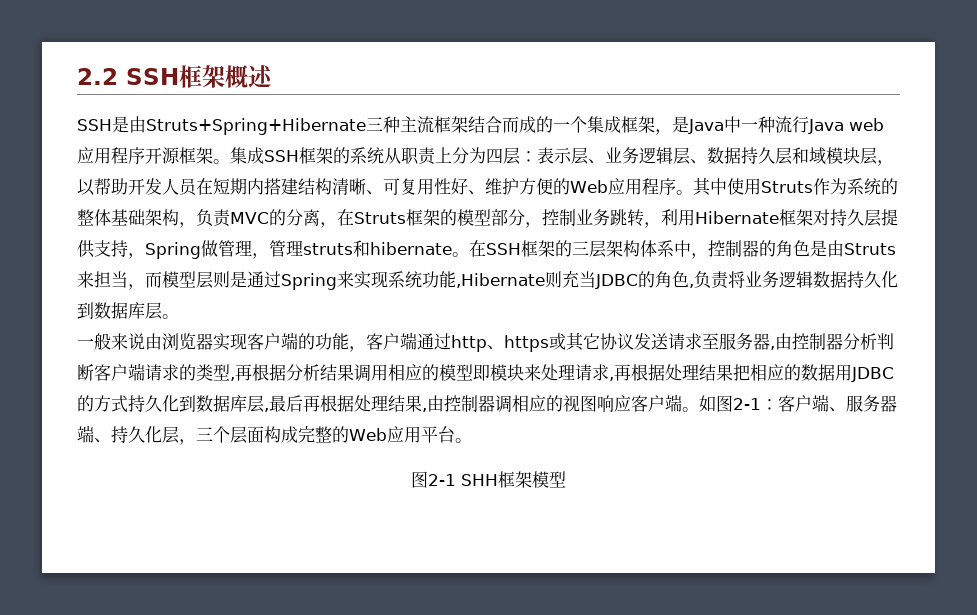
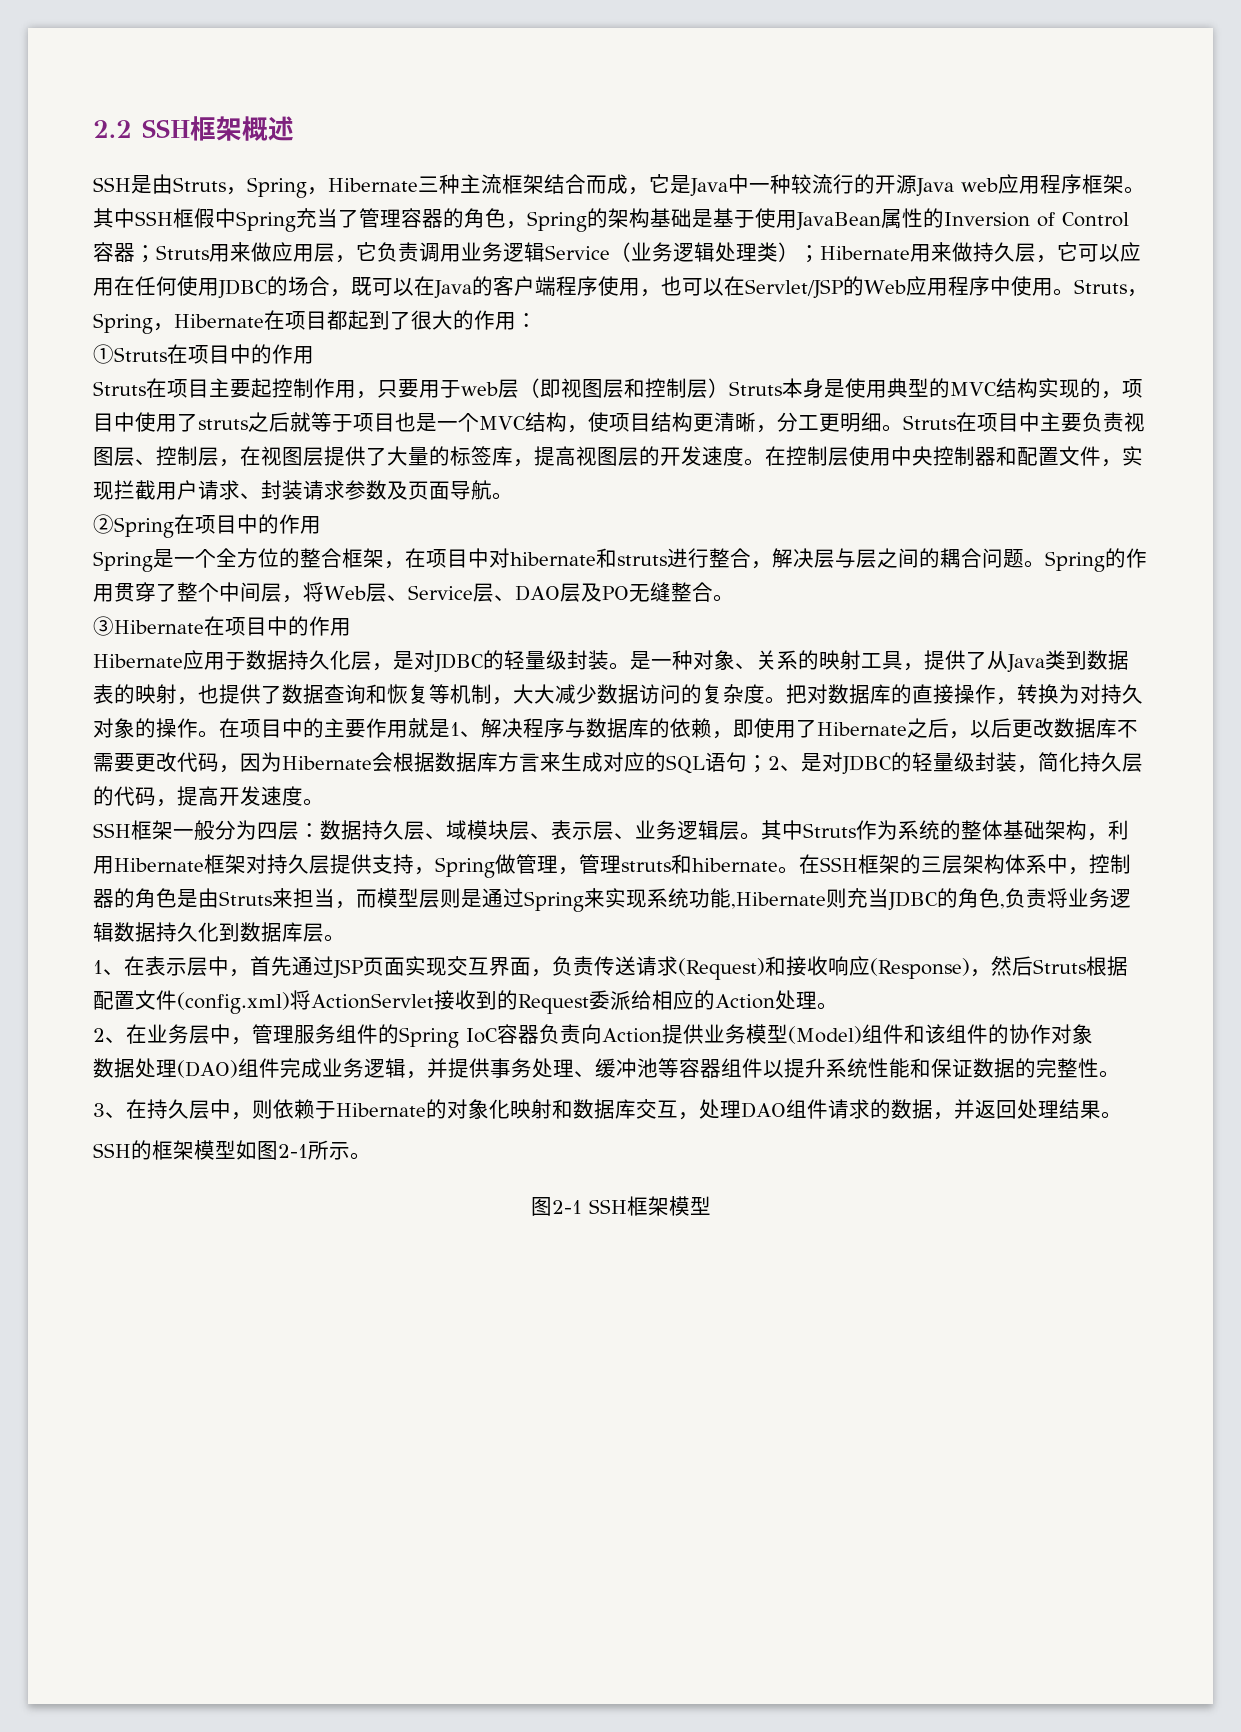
[146,118,366,135] Struts+Spring+Hibernate -> [173,177,418,198] Struts，Spring，Hibernate
[536,116,884,135] [77,147,537,165] 的一个集成框架，是Java中一种流行Java web应用程序开源框架。集成SSH框架的系统从职责上分为四层： -> [628,174,1145,197] [93,208,1129,232] [93,242,1141,263] [93,276,1148,299] [93,310,537,334] [93,344,314,364] [93,378,1143,399] [93,412,1145,433] [93,446,1143,467] [93,480,513,500] [93,514,321,538] [93,548,1147,572] [93,582,734,603] [93,616,351,636] [93,650,1129,673] [93,684,1143,705] [93,718,1138,739] [93,752,1143,775] [93,786,324,807] [93,820,551,840] ，它是Java中一种较流行的开源Java web应用程序框架。其中SSH框假中Spring充当了管理容器的角色，Spring的架构基础是基于使用JavaBean属性的Inversion of Control容器；Struts用来做应用层，它负责调用业务逻辑Service（业务逻辑处理类）；Hibernate用来做持久层，它可以应用在任何使用JDBC的场合，既可以在Java的客户端程序使用，也可以在Servlet/JSP的Web应用程序中使用。Struts，Spring，Hibernate在项目都起到了很大的作用： // ①Struts在项目中的作用 // Struts在项目主要起控制作用，只要用于web层（即视图层和控制层）Struts本身是使用典型的MVC结构实现的，项目中使用了struts之后就等于项目也是一个MVC结构，使项目结构更清晰，分工更明细。Struts在项目中主要负责视图层、控制层，在视图层提供了大量的标签库，提高视图层的开发速度。在控制层使用中央控制器和配置文件，实现拦截用户请求、封装请求参数及页面导航。 // ②Spring在项目中的作用 // Spring是一个全方位的整合框架，在项目中对hibernate和struts进行整合，解决层与层之间的耦合问题。Spring的作用贯穿了整个中间层，将Web层、Service层、DAO层及PO无缝整合。 // ③Hibernate在项目中的作用 // Hibernate应用于数据持久化层，是对JDBC的轻量级封装。是一种对象、关系的映射工具，提供了从Java类到数据表的映射，也提供了数据查询和恢复等机制，大大减少数据访问的复杂度。把对数据库的直接操作，转换为对持久对象的操作。在项目中的主要作用就是1、解决程序与数据库的依赖，即使用了Hibernate之后，以后更改数据库不需要更改代码，因为Hibernate会根据数据库方言来生成对应的SQL语句；2、是对JDBC的轻量级封装，简化持久层的代码，提高开发速度。 // SSH框架一般分为四层：数据持久层、域模块层、
[690,147,894,166] [77,177,761,196] 、数据持久层和域模块层，以帮助开发人员在短期内搭建结构清晰、可复用性好、维护方便的Web应用程序。其中使用 -> [740,820,803,840] 。其中
[196,209,661,228] 负责MVC的分离，在Struts框架的模型部分，控制业务跳转， -> (1108, 837) none
[77,332,894,352] [77,363,894,382] [77,394,897,413] [77,425,455,445] 一般来说由浏览器实现客户端的功能，客户端通过http、https或其它协议发送请求至服务器,由控制器分析判断客户端请求的类型,再根据分析结果调用相应的模型即模块来处理请求,再根据处理结果把相应的数据用JDBC的方式持久化到数据库层,最后再根据处理结果,由控制器调相应的视图响应客户端。如图2-1：客户端、服务器端、持久化层，三个层面构成完整的Web应用平台 -> [93,956,1128,980] [93,990,838,1014] [93,1024,1093,1048] [93,1058,1120,1079] [93,1099,1122,1120] [93,1140,350,1160] 1、在表示层中，首先通过JSP页面实现交互界面，负责传送请求(Request)和接收响应(Response)，然后Struts根据配置文件(config.xml)将ActionServlet接收到的Request委派给相应的Action处理。 // 2、在业务层中，管理服务组件的Spring IoC容器负责向Action提供业务模型(Model)组件和该组件的协作对象 // 数据处理(DAO)组件完成业务逻辑，并提供事务处理、缓冲池等容器组件以提升系统性能和保证数据的完整性。 // 3、在持久层中，则依赖于Hibernate的对象化映射和数据库交互，处理DAO组件请求的数据，并返回处理结果。 // SSH的框架模型如图2-1所示
[461,474,498,486] SHH -> [588,1199,627,1214] SSH

